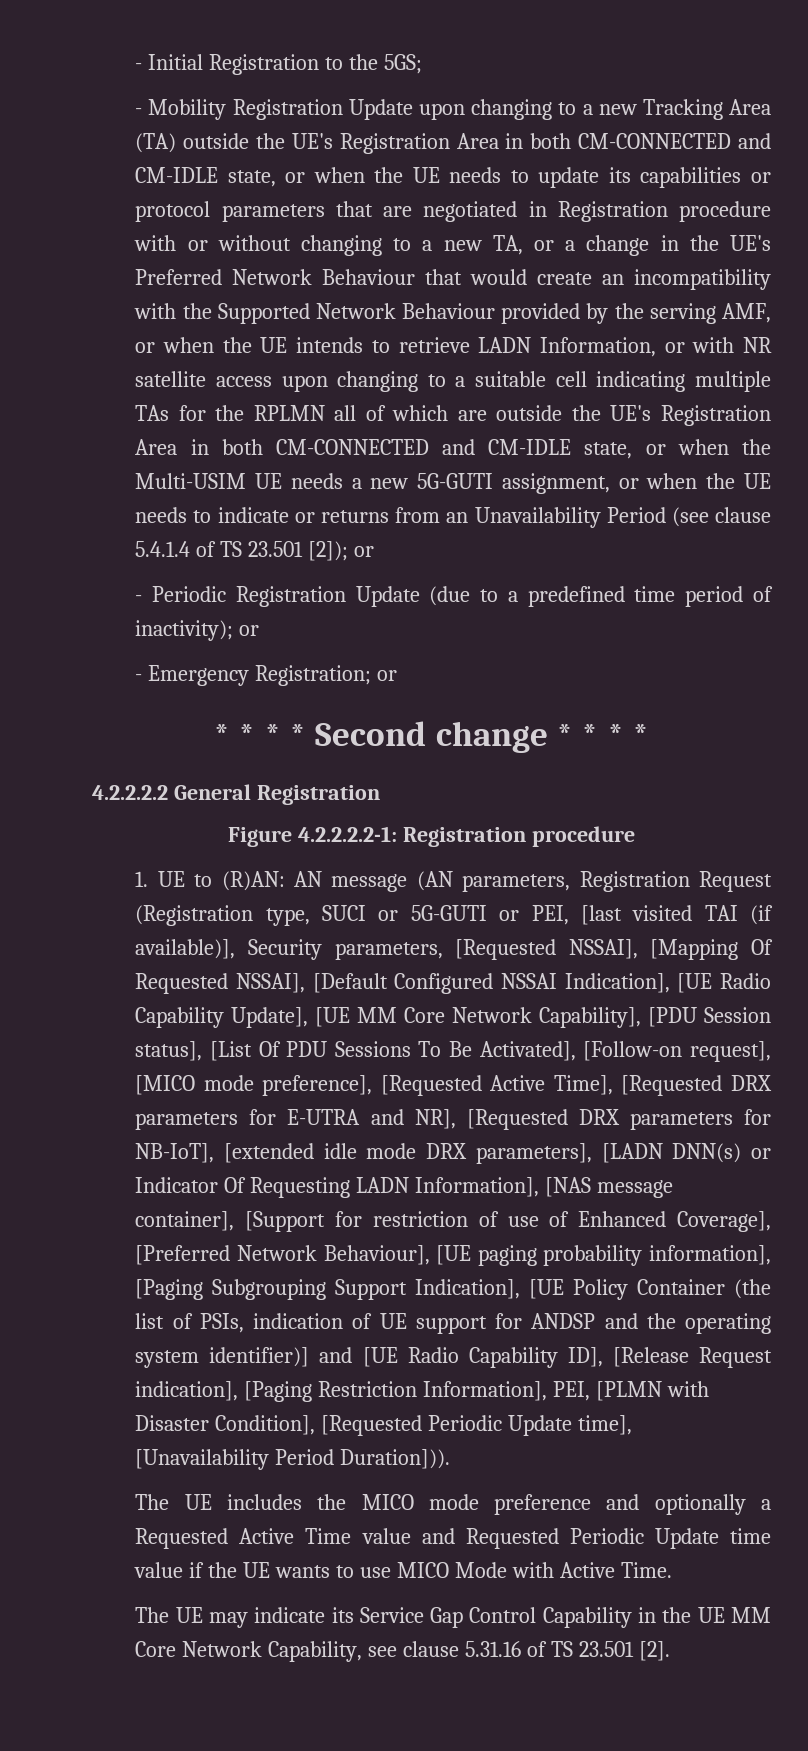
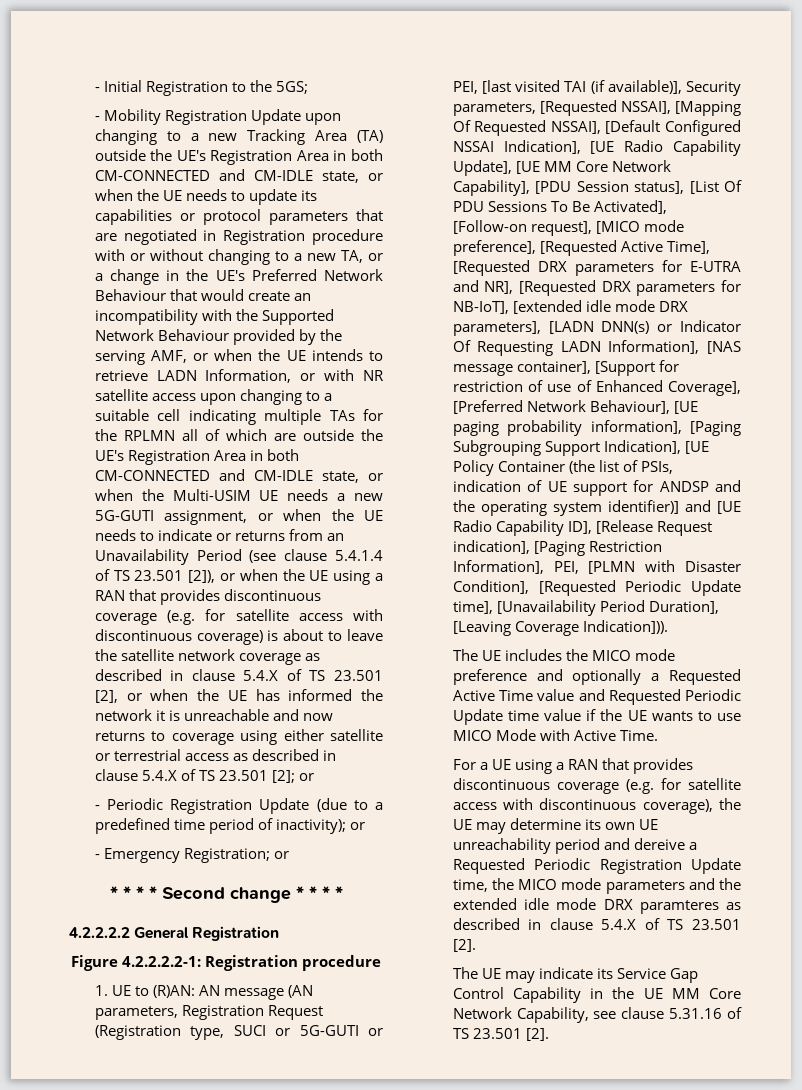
[308,541,349,561] [2]); -> [188,569,384,585] [94,589,321,605] [94,609,383,625] [94,629,383,645] [94,649,320,665] [94,669,383,681] [94,689,383,703] [94,709,334,721] [94,729,383,745] [94,749,337,761] [94,769,296,783] [2]), or when the UE using a RAN that provides discontinuous coverage (e.g. for satellite access with discontinuous coverage) is about to leave the satellite network coverage as described in clause 5.4.X of TS 23.501 [2], or when the UE has informed the network it is unreachable and now returns to coverage using either satellite or terrestrial access as described in clause 5.4.X of TS 23.501 [2];
[340,1449,451,1469] Duration])). -> [648,601,719,614] [452,620,668,636] Duration], [Leaving Coverage Indication])).
(672, 1570) none -> [452,758,694,774] [452,778,741,794] [452,798,741,814] [452,818,659,834] [452,838,697,854] [452,858,741,874] [452,878,741,894] [452,898,741,914] [452,918,741,930] [452,939,476,952] // For a UE using a RAN that provides discontinuous coverage (e.g. for satellite access with discontinuous coverage), the UE may determine its own UE unreachability period and dereive a Requested Periodic Registration Update time, the MICO mode parameters and the extended idle mode DRX paramteres as described in clause 5.4.X of TS 23.501 [2].

